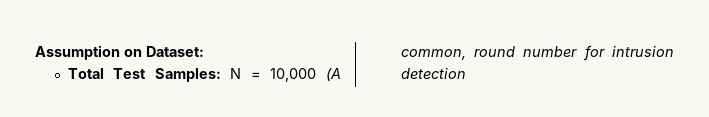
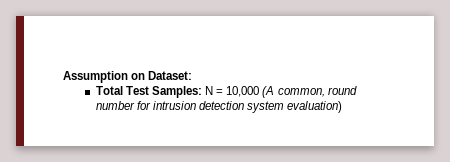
(466, 73) none -> [247,101,343,113] system evaluation)

